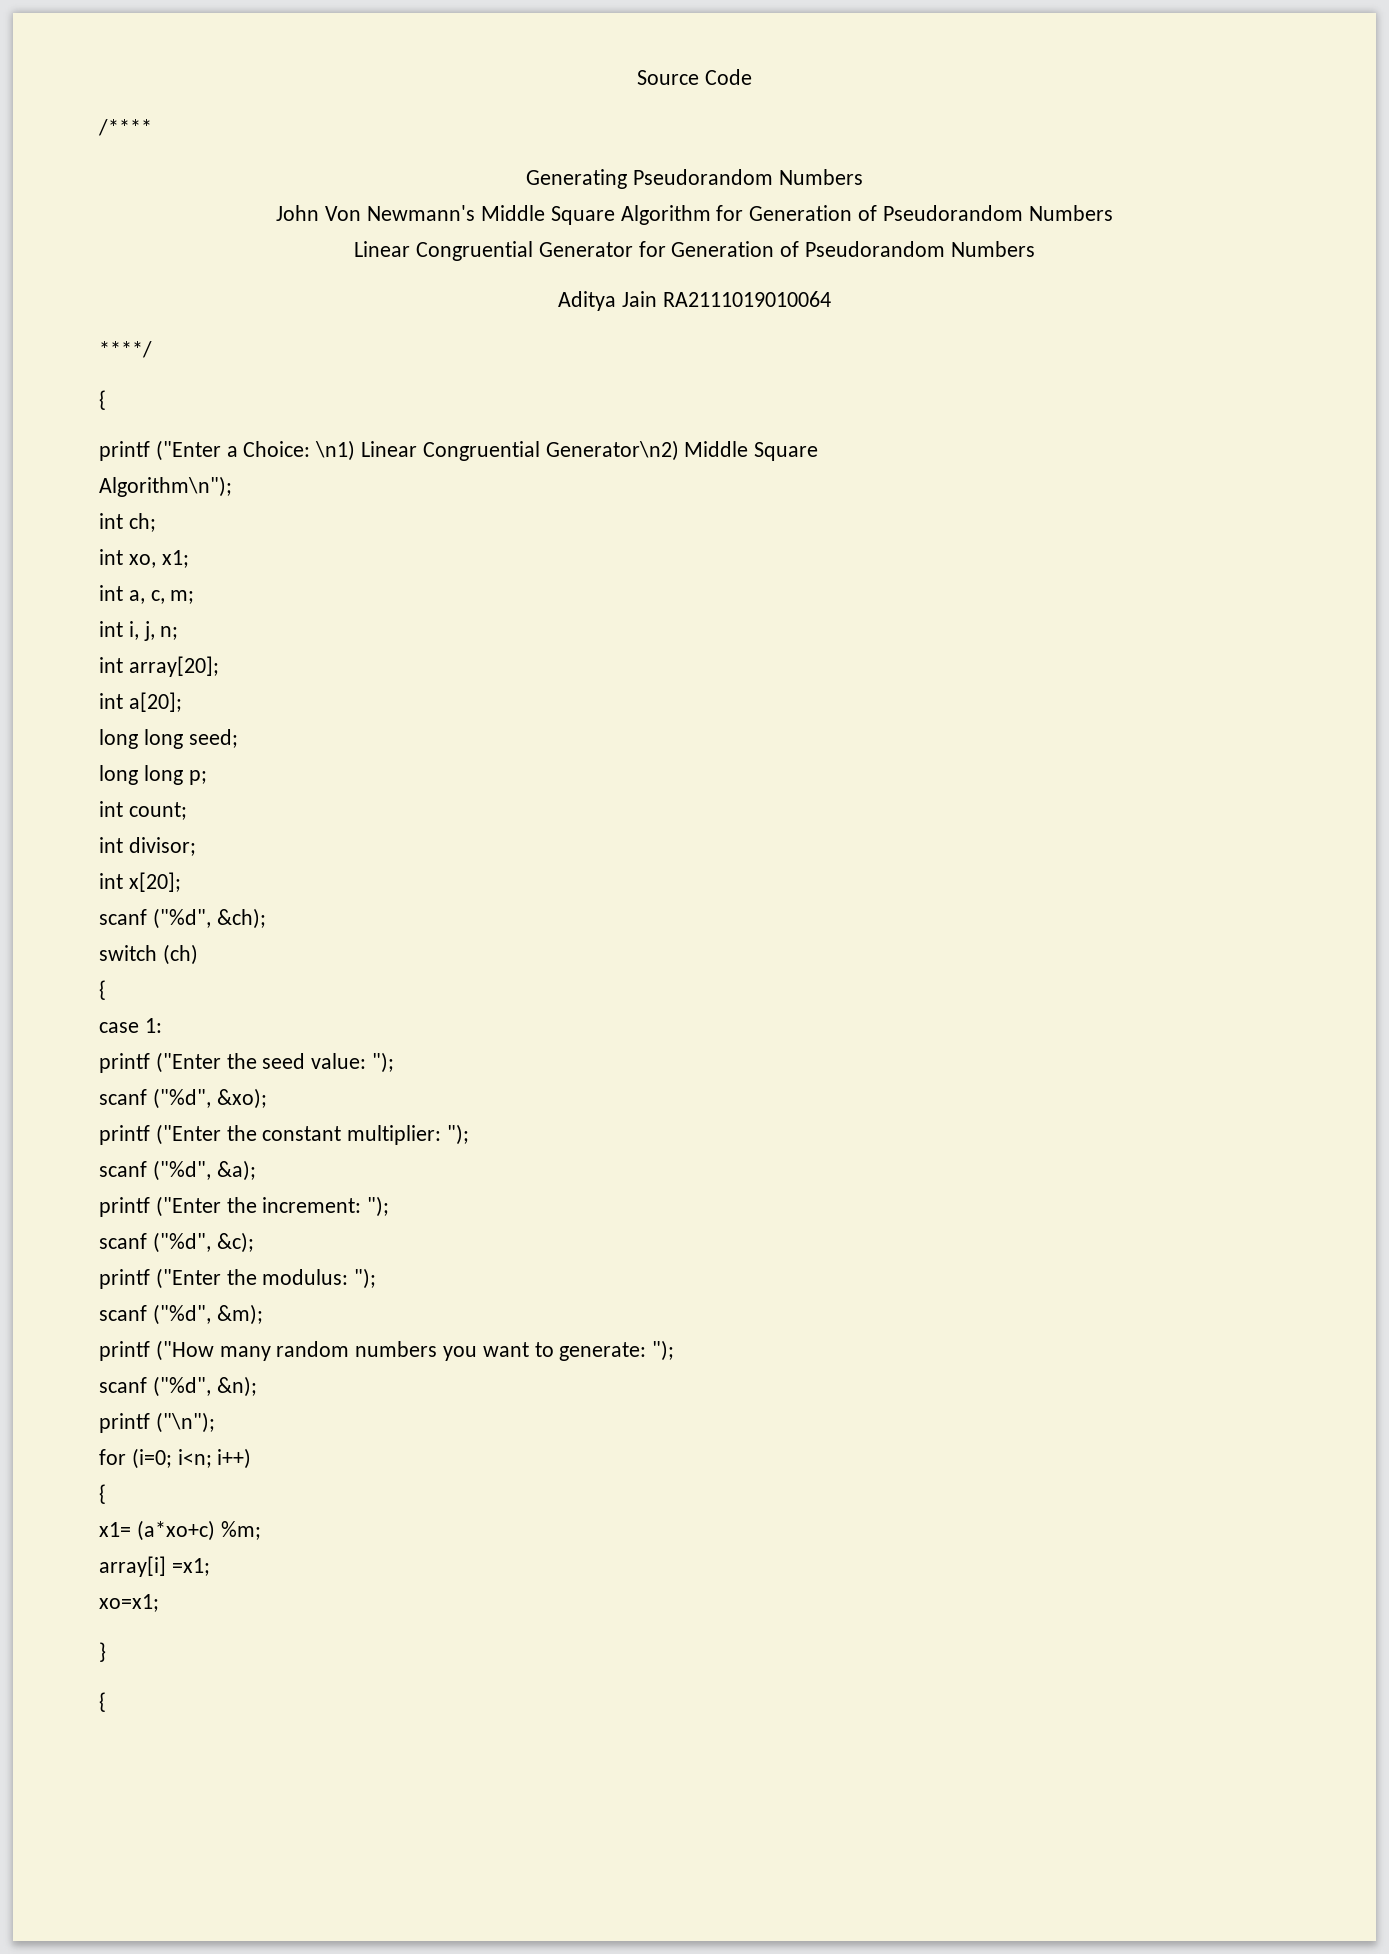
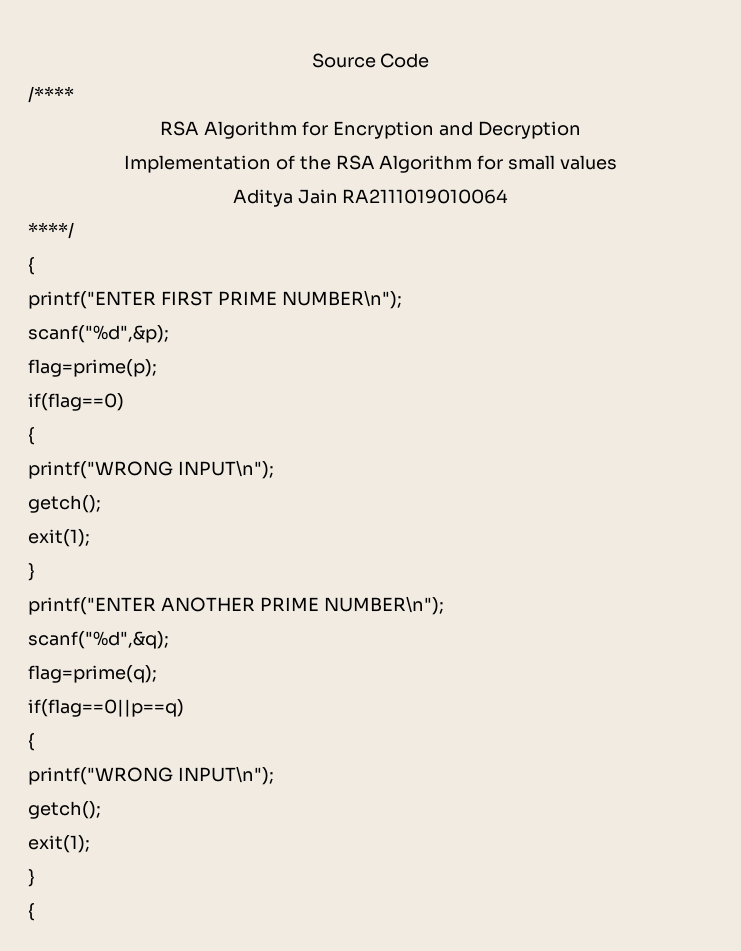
[526,169,863,189] [276,205,1113,225] [354,241,1035,261] Generating Pseudorandom Numbers // John Von Newmann's Middle Square Algorithm for Generation of Pseudorandom Numbers // Linear Congruential Generator for Generation of Pseudorandom Numbers -> [160,121,581,139] [123,155,618,173] RSA Algorithm for Encryption and Decryption // Implementation of the RSA Algorithm for small values
[99,440,819,461] [99,476,232,497] [99,513,156,532] [99,549,189,568] [99,585,195,604] [99,621,179,641] [99,656,219,677] [99,692,182,712] [99,729,238,749] [99,765,207,785] [99,801,187,820] [99,837,196,856] [99,872,181,892] [99,908,266,929] [99,944,198,965] [99,980,106,1000] [99,1018,162,1033] [99,1052,395,1073] [99,1088,267,1109] [99,1124,470,1145] [99,1160,256,1181] [99,1196,390,1217] [99,1232,254,1253] [99,1268,377,1289] [99,1304,263,1325] [99,1340,675,1361] [99,1376,257,1397] [99,1412,215,1433] [99,1448,252,1469] [99,1484,106,1504] [99,1520,261,1541] [99,1556,210,1577] [99,1594,159,1612] printf ("Enter a Choice: \n1) Linear Congruential Generator\n2) Middle Square // Algorithm\n"); // int ch; // int xo, x1; // int a, c, m; // int i, j, n; // int array[20]; // int a[20]; // long long seed; // long long p; // int count; // int divisor; // int x[20]; // scanf ("%d", &ch); // switch (ch) // { // case 1: // printf ("Enter the seed value: "); // scanf ("%d", &xo); // printf ("Enter the constant multiplier: "); // scanf ("%d", &a); // printf ("Enter the increment: "); // scanf ("%d", &c); // printf ("Enter the modulus: "); // scanf ("%d", &m); // printf ("How many random numbers you want to generate: "); // scanf ("%d", &n); // printf ("\n"); // for (i=0; i<n; i++) // { // x1= (a*xo+c) %m; // array[i] =x1; // xo=x1; -> [28,290,402,309] [28,325,169,343] [28,359,157,377] [28,393,124,411] [28,427,35,445] [28,460,274,479] [28,495,101,513] [28,529,90,547] [28,563,35,581] [28,596,444,615] [28,631,169,649] [28,665,157,683] [28,699,184,717] [28,733,35,751] [28,766,274,785] [28,801,101,819] [28,835,90,853] printf("ENTER FIRST PRIME NUMBER\n"); // scanf("%d",&p); // flag=prime(p); // if(flag==0) // { // printf("WRONG INPUT\n"); // getch(); // exit(1); // } // printf("ENTER ANOTHER PRIME NUMBER\n"); // scanf("%d",&q); // flag=prime(q); // if(flag==0||p==q) // { // printf("WRONG INPUT\n"); // getch(); // exit(1);

